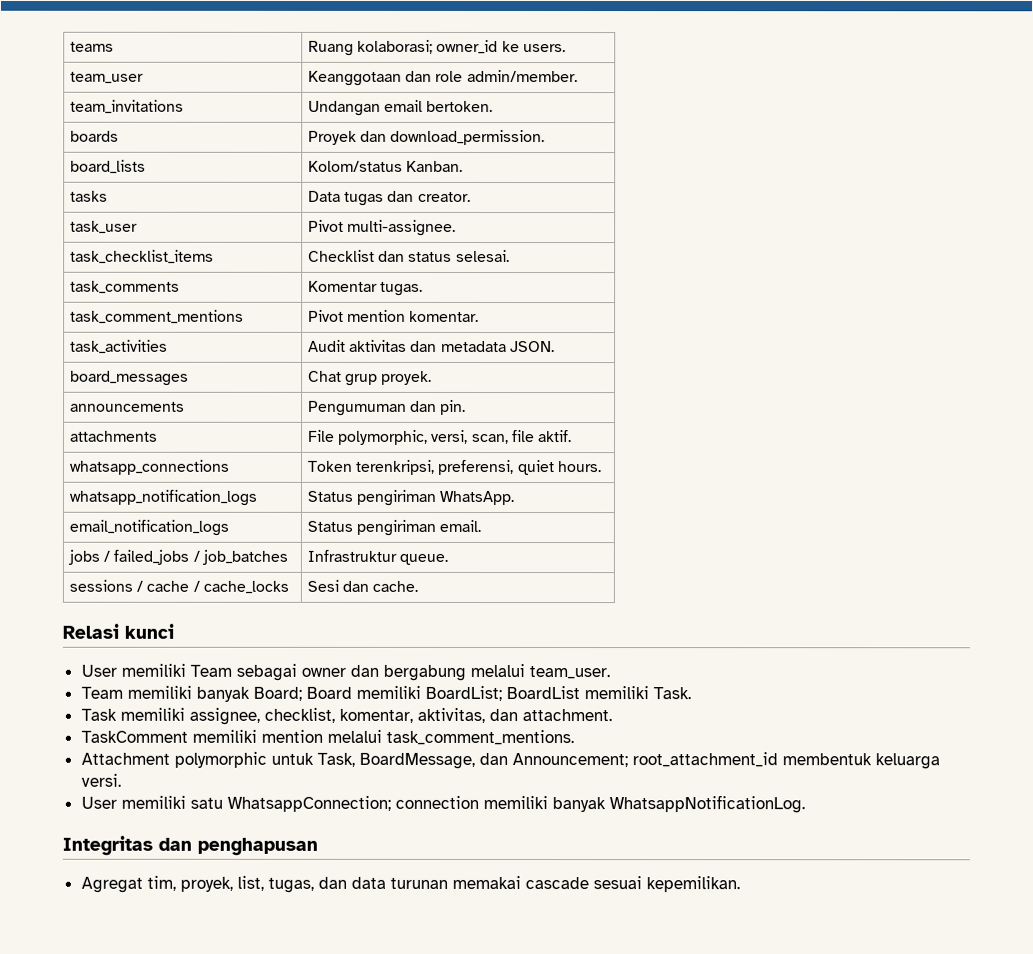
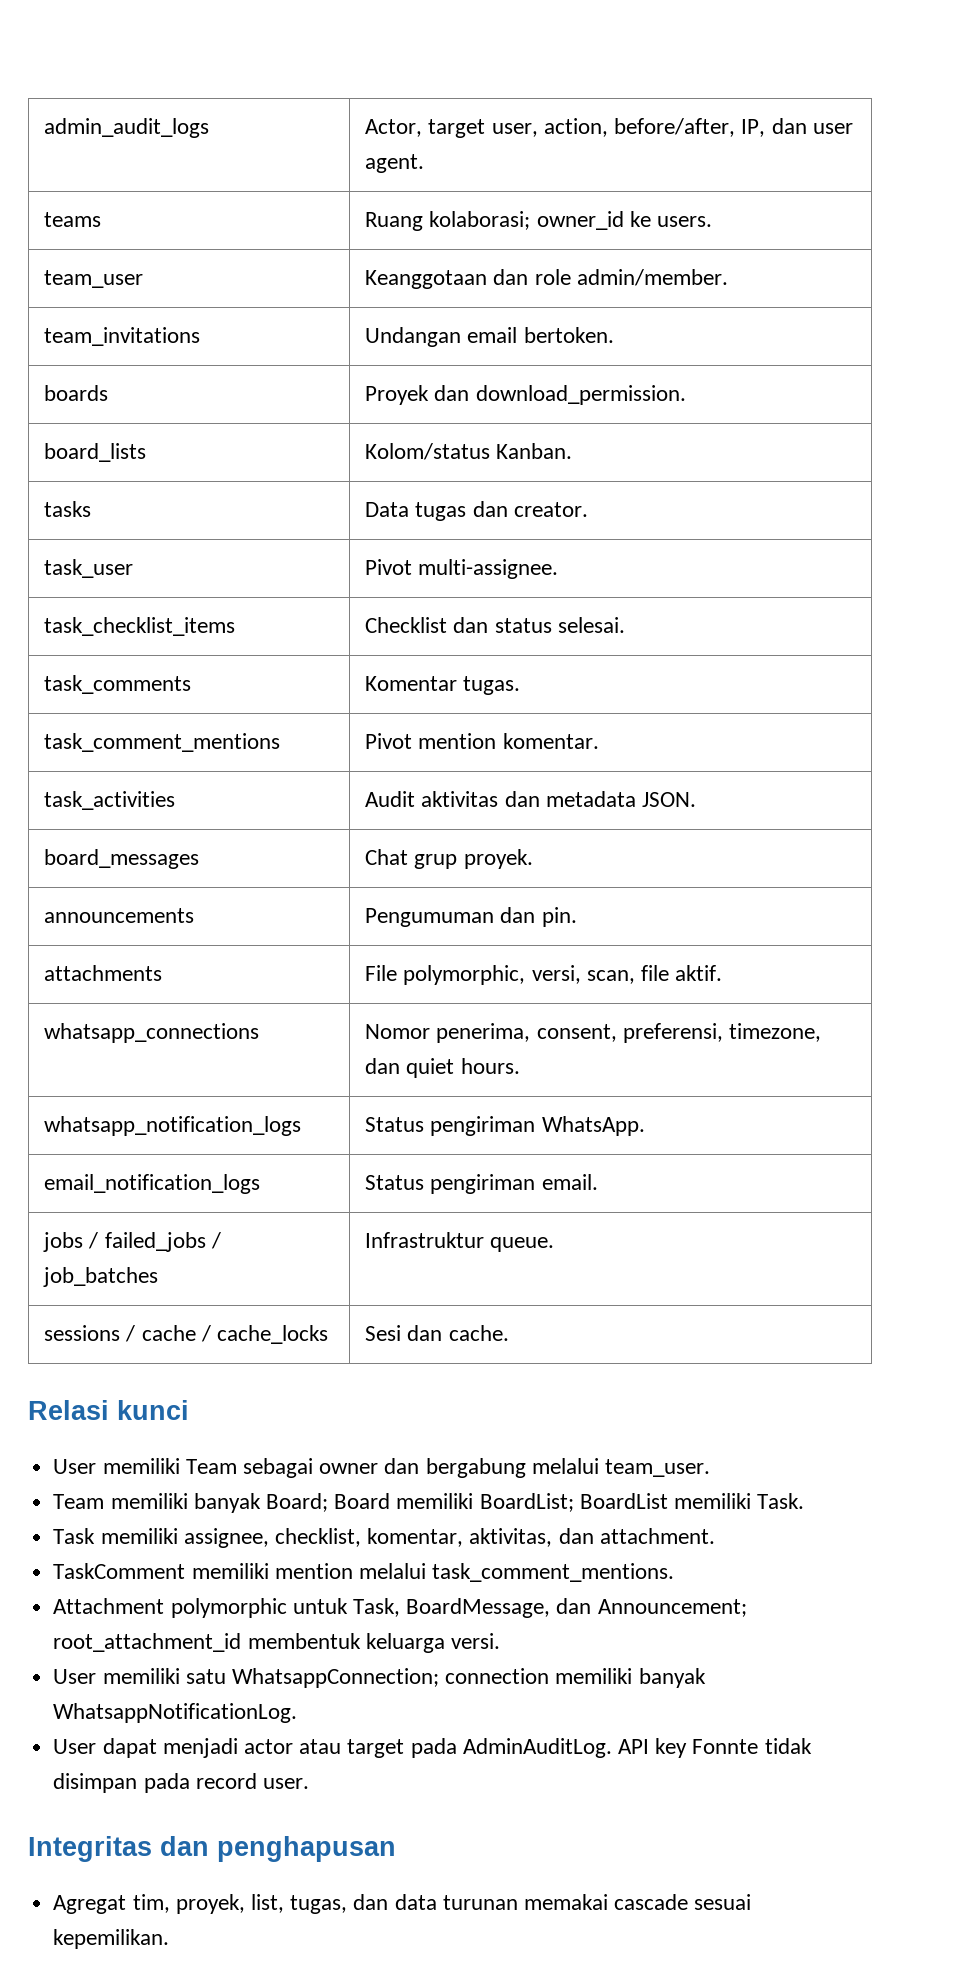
(69, 46) none -> [44,118,210,138] [365,118,853,138] [365,154,425,173] admin_audit_logs | Actor, target user, action, before/after, IP, dan user agent. //
[307,459,515,475] Token terenkripsi, preferensi, -> [365,1023,822,1043] [365,1058,401,1074] Nomor penerima, consent, preferensi, timezone, dan
(805, 804) none -> [53,1738,812,1758] [53,1773,309,1793] // User dapat menjadi actor atau target pada AdminAuditLog. API key Fonnte tidak disimpan pada record user.

